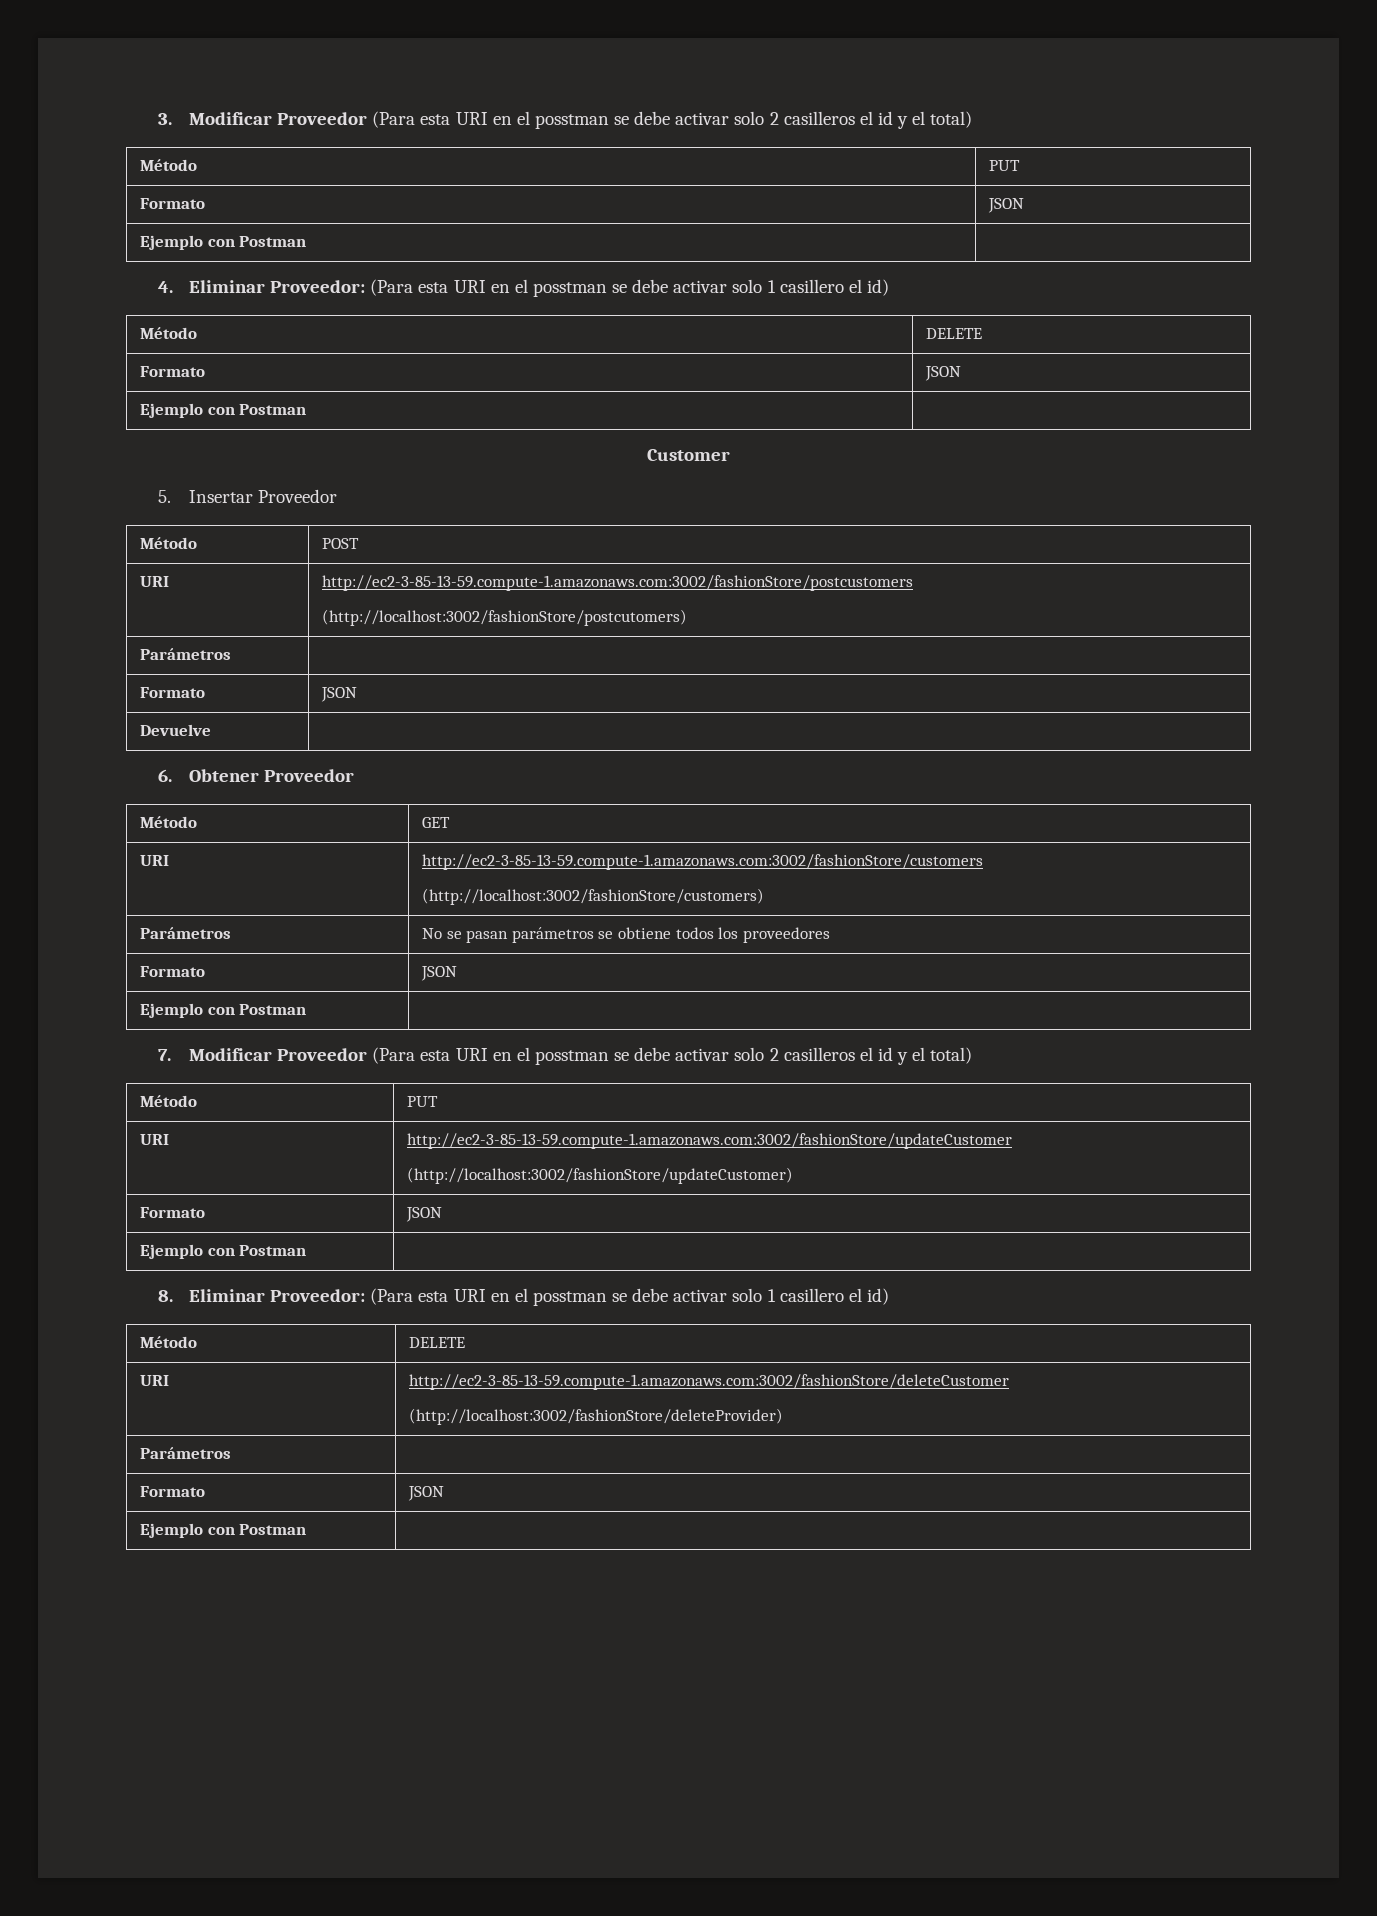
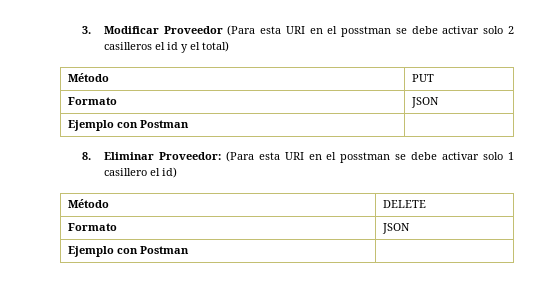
[157,281,173,293] 4. -> [81,152,91,160] 8.
[647,449,730,461] [157,489,338,503] [140,537,198,549] [322,538,360,549] [140,576,170,587] [322,575,914,591] [322,609,688,626] [140,648,232,660] [140,687,206,698] [321,687,358,702] [140,724,212,736] [157,769,355,782] [140,816,198,828] [422,817,451,828] [140,855,170,866] [422,854,984,870] [422,888,765,905] [140,927,232,939] [422,927,830,943] [140,966,206,977] [421,966,458,981] [140,1003,307,1018] [157,1047,973,1065] [140,1095,198,1107] [407,1096,439,1107] [140,1134,170,1145] [407,1133,1013,1149] [407,1167,794,1184] [140,1207,206,1218] [406,1207,443,1222] [140,1244,307,1259] [157,1288,889,1306] [140,1336,198,1348] [409,1337,466,1348] [140,1375,170,1386] [409,1374,1010,1390] [409,1408,784,1425] [140,1447,232,1459] [140,1486,206,1497] [408,1486,445,1501] [140,1523,307,1538] // Customer // 5. Insertar Proveedor // Método | POST // URI | http://ec2-3-85-13-59.compute-1.amazonaws.com:3002/fashionStore/postcustomers // (http://localhost:3002/fashionStore/postcutomers) // Parámetros | // Formato | JSON // Devuelve | // 6. Obtener Proveedor // Método | GET // URI | http://ec2-3-85-13-59.compute-1.amazonaws.com:3002/fashionStore/customers // (http://localhost:3002/fashionStore/customers) // Parámetros | No se pasan parámetros se obtiene todos los proveedores // Formato | JSON // Ejemplo con Postman | // 7. Modificar Proveedor (Para esta URI en el posstman se debe activar solo 2 casilleros el id y el total) // Método | PUT // URI | http://ec2-3-85-13-59.compute-1.amazonaws.com:3002/fashionStore/updateCustomer // (http://localhost:3002/fashionStore/updateCustomer) // Formato | JSON // Ejemplo con Postman | // 8. Eliminar Proveedor: (Para esta URI en el posstman se debe activar solo 1 casillero el id) // Método | DELETE // URI | http://ec2-3-85-13-59.compute-1.amazonaws.com:3002/fashionStore/deleteCustomer // (http://localhost:3002/fashionStore/deleteProvider) // Parámetros | // Formato | JSON // Ejemplo con Postman | -> (190, 250) none

